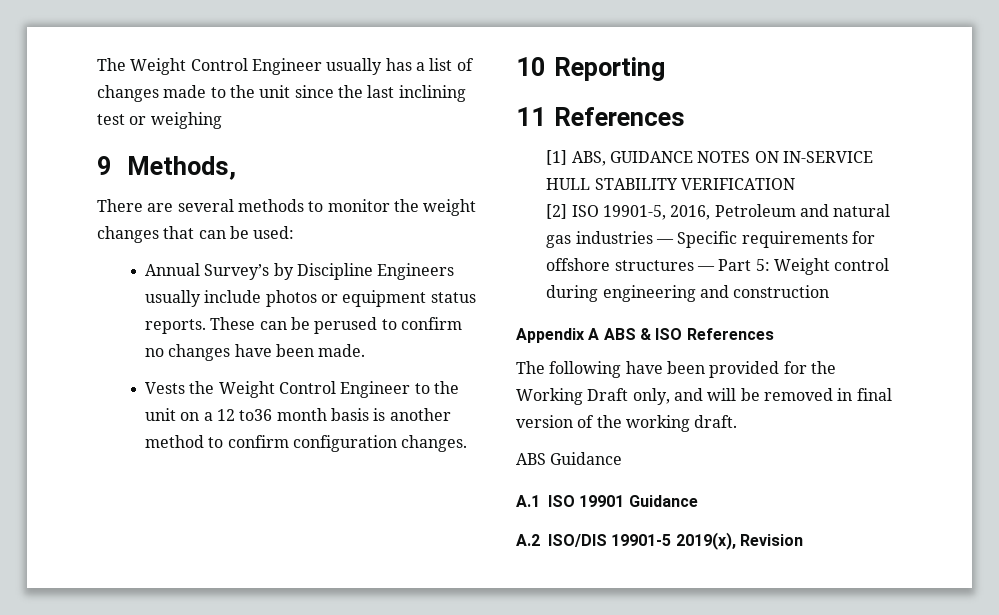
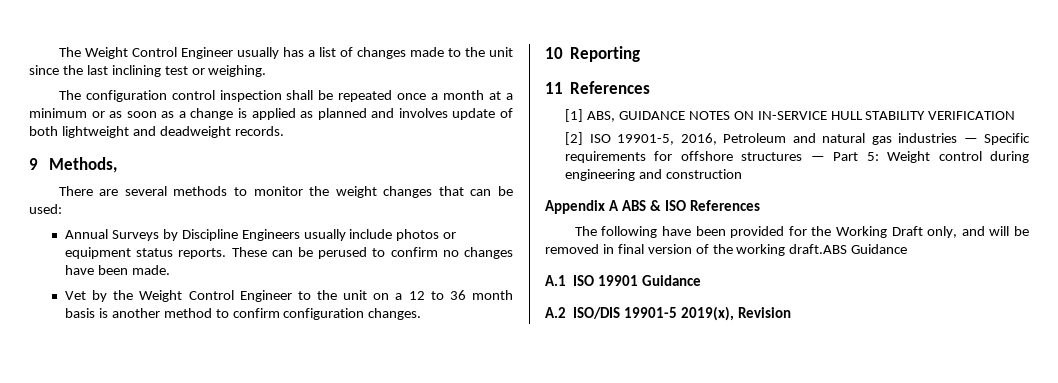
[150,112,222,129] weighing -> [208,65,267,77] [58,90,513,102] [29,108,513,120] [29,126,284,138] weighing. // The configuration control inspection shall be repeated once a month at a minimum or as soon as a change is applied as planned and involves update of both lightweight and deadweight records.
[204,264,270,280] Survey’s -> [111,230,159,241] Surveys
[144,382,185,394] Vests -> [64,290,108,302] Vet by
[239,409,273,421] to36 -> [430,290,466,300] to 36
[694,415,738,428] [516,453,546,465] draft. // ABS -> [789,244,848,254] draft.ABS

